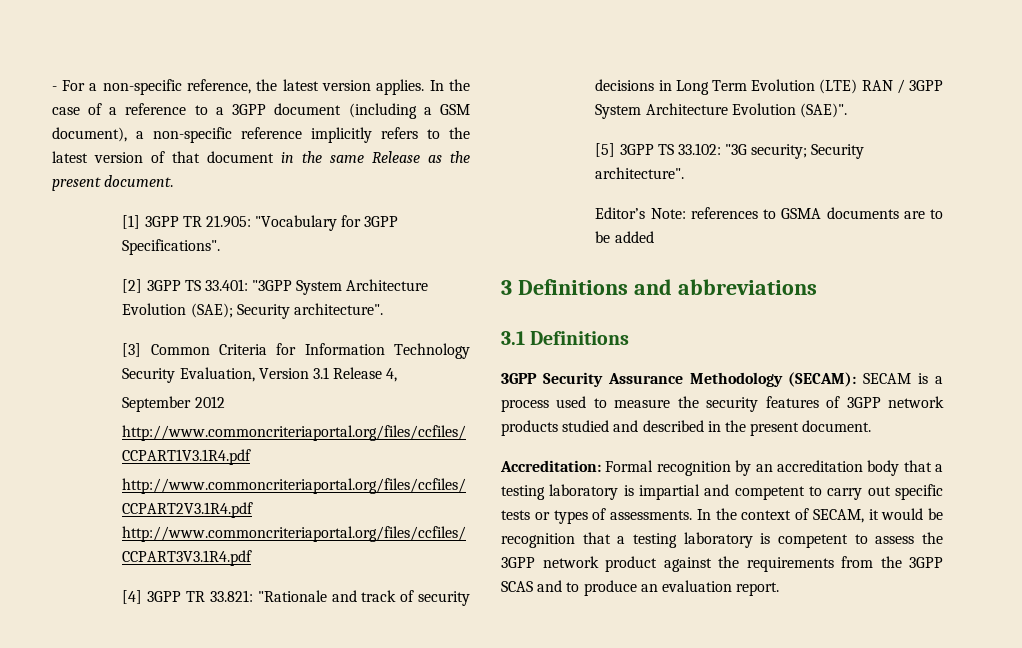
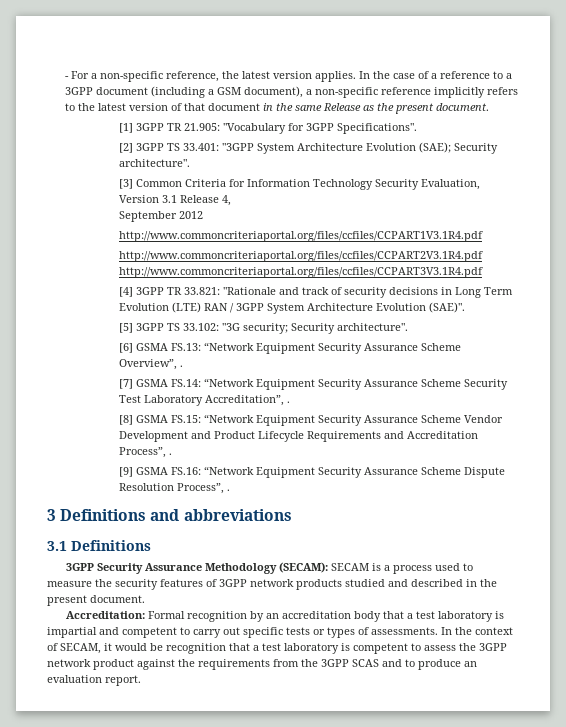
[595,207,944,219] [595,231,654,243] Editor’s Note: references to GSMA documents are to be added -> [119,342,462,354] [119,359,184,370] [119,378,509,390] [119,395,291,406] [119,414,504,426] [119,431,479,442] [119,447,173,458] [119,466,506,478] [119,483,231,494] [6] GSMA FS.13: “Network Equipment Security Assurance Scheme Overview”, . // [7] GSMA FS.14: “Network Equipment Security Assurance Scheme Security Test Laboratory Accreditation”, . // [8] GSMA FS.15: “Network Equipment Security Assurance Scheme Vendor Development and Product Lifecycle Requirements and Accreditation Process”, . // [9] GSMA FS.16: “Network Equipment Security Assurance Scheme Dispute Resolution Process”, .
[501,485,545,500] testing -> [415,611,435,619] test
[633,533,677,548] testing -> [262,643,281,651] test

